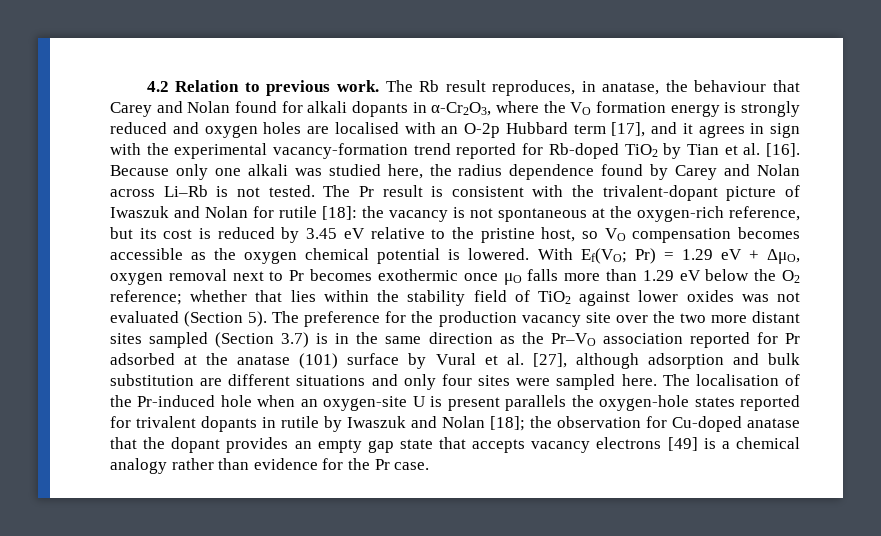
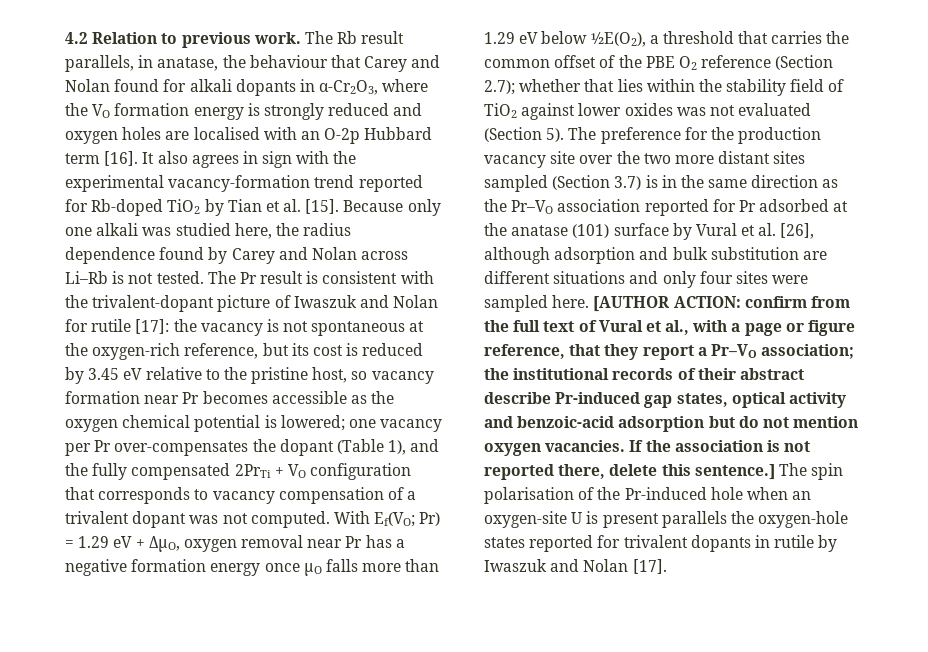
[492,80,576,96] reproduces, -> [65,55,134,72] parallels,
[611,122,693,137] [17], and it -> [104,151,188,166] [16]. It also
[766,143,801,157] [16]. -> [305,199,340,214] [15].
[322,206,357,220] [18]: -> [135,319,170,334] [17]:
[604,228,732,243] VO compensation -> [371,371,434,384] [65,391,200,404] vacancy formation near Pr
[468,248,530,260] lowered. -> [280,415,443,432] [65,439,440,456] [65,463,412,480] [65,487,417,504] [65,511,330,528] lowered; one vacancy per Pr over-compensates the dopant (Table 1), and the fully compensated 2PrTi + VO configuration that corresponds to vacancy compensation of a trivalent dopant was not computed.
[232,269,458,281] next to Pr becomes exothermic -> [307,535,405,548] [65,559,261,576] near Pr has a negative formation energy
[754,269,800,283] [110,290,182,305] the O2 reference; -> [590,31,850,47] [484,55,834,70] [484,80,515,95] ½E(O2), a threshold that carries the common offset of the PBE O2 reference (Section 2.7);
[532,353,567,368] [27], -> [780,223,815,239] [26],
[662,374,779,386] The localisation -> [593,296,850,312] [484,320,856,336] [484,344,855,360] [484,368,804,380] [484,392,846,408] [484,416,859,432] [484,440,811,456] [484,463,844,480] [484,487,574,504] [AUTHOR ACTION: confirm from the full text of Vural et al., with a page or figure reference, that they report a Pr–VO association; the institutional records of their abstract describe Pr-induced gap states, optical activity and benzoic-acid adsorption but do not mention oxygen vacancies. If the association is not reported there, delete this sentence.] The spin polarisation
[490,416,800,432] [110,437,800,453] [110,458,430,474] [18]; the observation for Cu-doped anatase that the dopant provides an empty gap state that accepts vacancy electrons [49] is a chemical analogy rather than evidence for the Pr case. -> [632,559,667,574] [17].

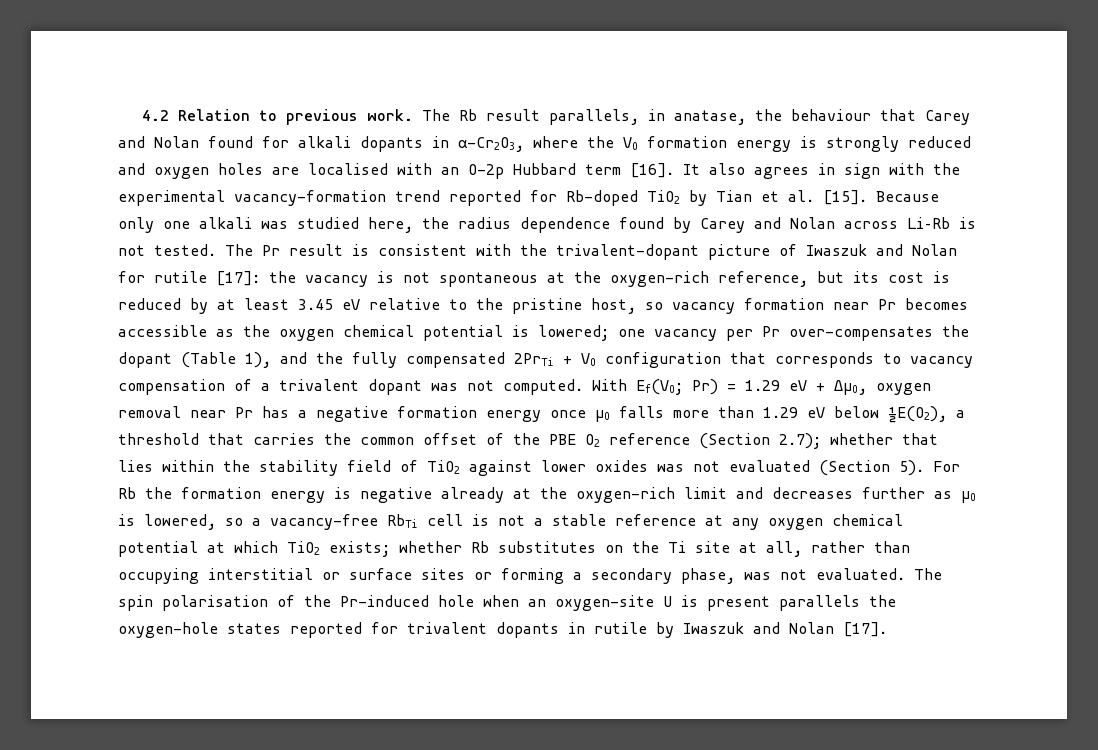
(84, 375) none -> [217,298,289,310] at least
[568,127,822,144] [484,151,806,168] [484,175,839,192] [484,199,849,216] [484,223,815,240] [484,247,827,264] [484,271,809,288] [484,295,850,312] [484,320,856,336] [484,344,855,360] [484,368,804,380] [484,392,846,408] [484,416,859,432] [484,440,811,456] [484,464,775,480] The preference for the production vacancy site over the two more distant sites sampled (Section 3.7) is in the same direction as the Pr–VO association reported for Pr adsorbed at the anatase (101) surface by Vural et al. [26], although adsorption and bulk substitution are different situations and only four sites were sampled here. [AUTHOR ACTION: confirm from the full text of Vural et al., with a page or figure reference, that they report a Pr–VO association; the institutional records of their abstract describe Pr-induced gap states, optical activity and benzoic-acid adsorption but do not mention oxygen vacancies. If the association is not reported there, delete this sentence.] -> [933,461,960,472] [118,487,976,503] [118,514,903,530] [118,541,910,557] [118,568,905,584] For Rb the formation energy is negative already at the oxygen-rich limit and decreases further as μO is lowered, so a vacancy-free RbTi cell is not a stable reference at any oxygen chemical potential at which TiO2 exists; whether Rb substitutes on the Ti site at all, rather than occupying interstitial or surface sites or forming a secondary phase, was not evaluated.

